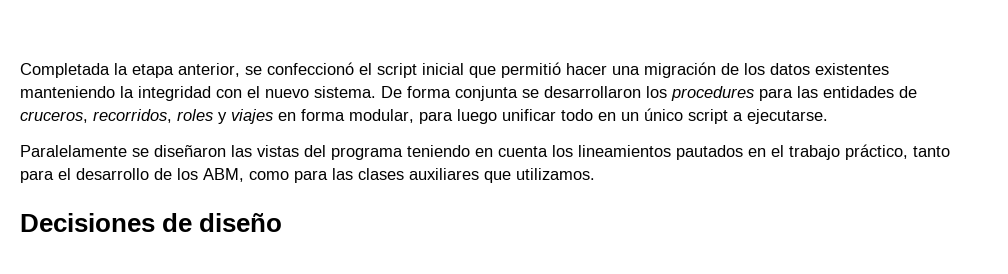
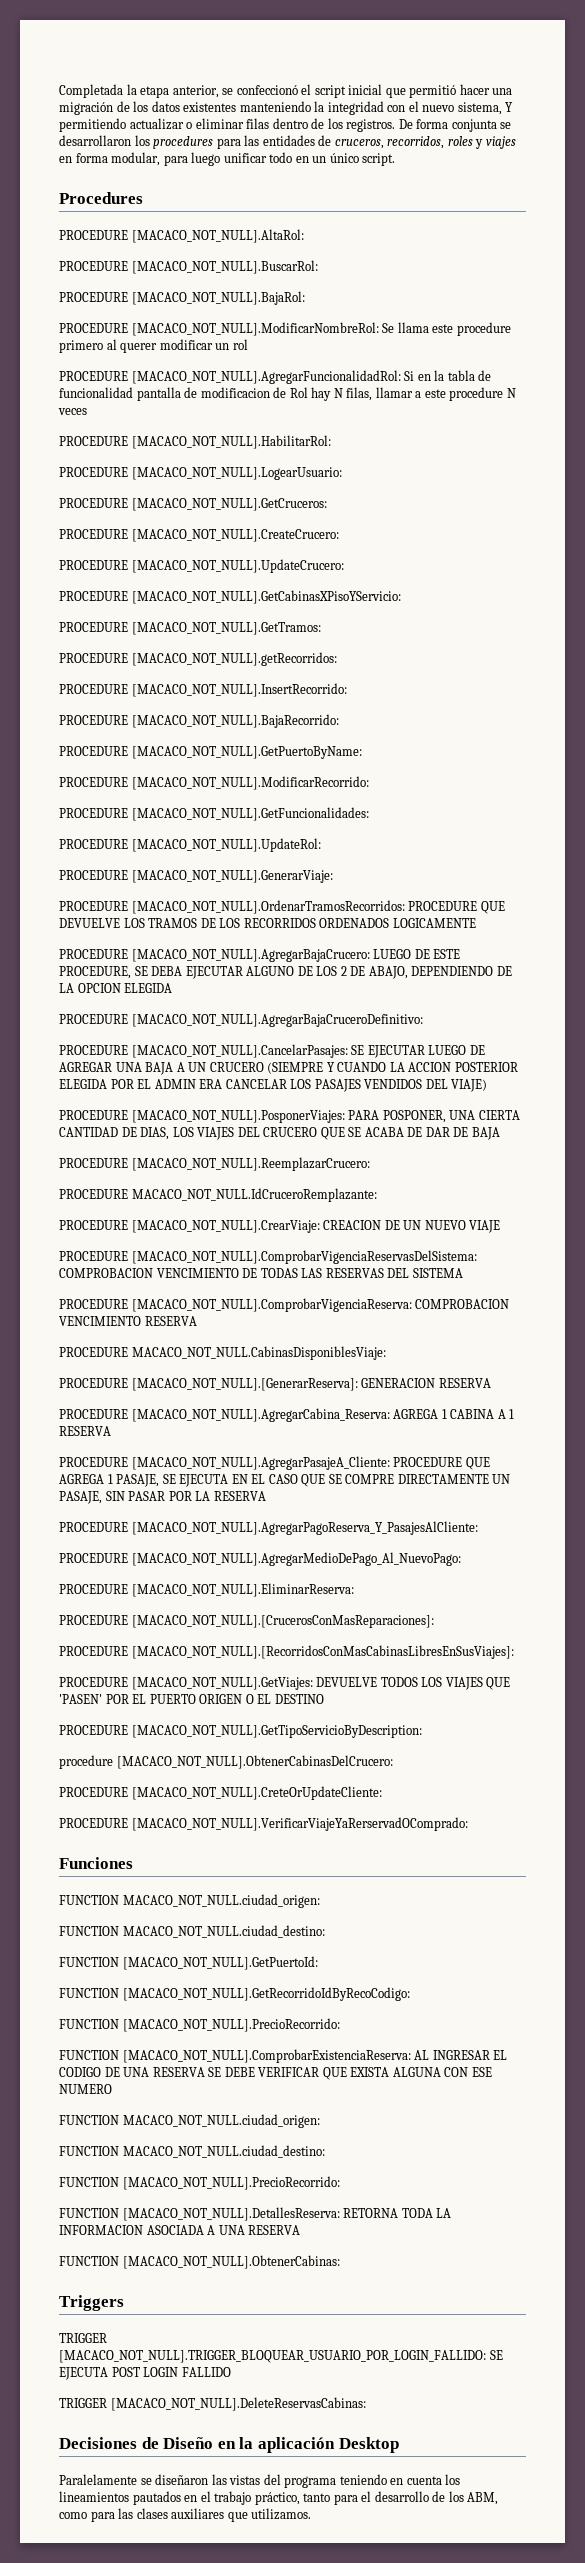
[314,86,376,98] sistema. -> [457,102,514,115] [59,118,396,132] sistema, Y permitiendo actualizar o eliminar filas dentro de los registros.
[688,109,828,124] script a ejecutarse. -> [362,153,396,166] [59,192,143,204] [59,229,304,243] [59,260,318,274] [59,291,305,305] [59,322,511,336] [59,339,248,353] [59,370,492,384] [59,387,516,401] [58,408,87,415] [59,435,331,449] [59,467,342,480] [59,498,327,511] [59,529,339,542] [59,559,344,573] [59,590,401,604] [59,622,321,635] [59,652,337,666] [59,683,347,697] [59,714,339,728] [59,746,362,759] [59,776,369,790] [59,807,369,821] [59,838,321,852] [59,870,333,883] [59,900,505,914] [59,918,476,928] [59,949,461,962] [59,966,512,979] [59,983,173,993] [59,1014,423,1027] [59,1044,485,1058] [59,1062,518,1075] [59,1079,488,1092] [59,1110,520,1123] [59,1127,500,1140] [59,1157,370,1171] [59,1188,377,1202] [59,1220,501,1233] [59,1250,477,1264] [59,1268,463,1278] [59,1298,510,1312] [59,1316,197,1326] [59,1346,386,1360] [59,1378,491,1391] [59,1408,515,1422] [59,1426,111,1436] [59,1456,490,1470] [59,1474,511,1487] [59,1491,266,1504] [59,1521,478,1535] [59,1552,461,1566] [59,1583,354,1597] [59,1615,434,1628] [59,1645,514,1659] [59,1677,511,1690] [59,1694,324,1704] [59,1725,422,1738] [59,1755,393,1769] [59,1786,382,1800] [59,1817,468,1831] [59,1857,133,1869] [59,1894,320,1908] [59,1925,325,1938] [59,1956,318,1970] [59,1987,410,2001] [59,2018,340,2032] [59,2049,508,2063] [59,2067,492,2080] [59,2084,112,2094] [59,2114,320,2128] [59,2145,325,2158] [59,2176,340,2190] [59,2207,452,2221] [59,2225,301,2235] [59,2255,340,2269] [59,2295,124,2311] [59,2333,107,2343] [59,2350,503,2363] [59,2367,231,2380] [59,2397,366,2411] [59,2437,399,2453] script. // Procedures // PROCEDURE [MACACO_NOT_NULL].AltaRol: // PROCEDURE [MACACO_NOT_NULL].BuscarRol: // PROCEDURE [MACACO_NOT_NULL].BajaRol: // PROCEDURE [MACACO_NOT_NULL].ModificarNombreRol: Se llama este procedure primero al querer modificar un rol // PROCEDURE [MACACO_NOT_NULL].AgregarFuncionalidadRol: Si en la tabla de funcionalidad pantalla de modificacion de Rol hay N filas, llamar a este procedure N veces // PROCEDURE [MACACO_NOT_NULL].HabilitarRol: // PROCEDURE [MACACO_NOT_NULL].LogearUsuario: // PROCEDURE [MACACO_NOT_NULL].GetCruceros: // PROCEDURE [MACACO_NOT_NULL].CreateCrucero: // PROCEDURE [MACACO_NOT_NULL].UpdateCrucero: // PROCEDURE [MACACO_NOT_NULL].GetCabinasXPisoYServicio: // PROCEDURE [MACACO_NOT_NULL].GetTramos: // PROCEDURE [MACACO_NOT_NULL].getRecorridos: // PROCEDURE [MACACO_NOT_NULL].InsertRecorrido: // PROCEDURE [MACACO_NOT_NULL].BajaRecorrido: // PROCEDURE [MACACO_NOT_NULL].GetPuertoByName: // PROCEDURE [MACACO_NOT_NULL].ModificarRecorrido: // PROCEDURE [MACACO_NOT_NULL].GetFuncionalidades: // PROCEDURE [MACACO_NOT_NULL].UpdateRol: // PROCEDURE [MACACO_NOT_NULL].GenerarViaje: // PROCEDURE [MACACO_NOT_NULL].OrdenarTramosRecorridos: PROCEDURE QUE DEVUELVE LOS TRAMOS DE LOS RECORRIDOS ORDENADOS LOGICAMENTE // PROCEDURE [MACACO_NOT_NULL].AgregarBajaCrucero: LUEGO DE ESTE PROCEDURE, SE DEBA EJECUTAR ALGUNO DE LOS 2 DE ABAJO, DEPENDIENDO DE LA OPCION ELEGIDA // PROCEDURE [MACACO_NOT_NULL].AgregarBajaCruceroDefinitivo: // PROCEDURE [MACACO_NOT_NULL].CancelarPasajes: SE EJECUTAR LUEGO DE AGREGAR UNA BAJA A UN CRUCERO (SIEMPRE Y CUANDO LA ACCION POSTERIOR ELEGIDA POR EL ADMIN ERA CANCELAR LOS PASAJES VENDIDOS DEL VIAJE) // PROCEDURE [MACACO_NOT_NULL].PosponerViajes: PARA POSPONER, UNA CIERTA CANTIDAD DE DIAS, LOS VIAJES DEL CRUCERO QUE SE ACABA DE DAR DE BAJA // PROCEDURE [MACACO_NOT_NULL].ReemplazarCrucero: // PROCEDURE MACACO_NOT_NULL.IdCruceroRemplazante: // PROCEDURE [MACACO_NOT_NULL].CrearViaje: CREACION DE UN NUEVO VIAJE // PROCEDURE [MACACO_NOT_NULL].ComprobarVigenciaReservasDelSistema: COMPROBACION VENCIMIENTO DE TODAS LAS RESERVAS DEL SISTEMA // PROCEDURE [MACACO_NOT_NULL].ComprobarVigenciaReserva: COMPROBACION VENCIMIENTO RESERVA // PROCEDURE MACACO_NOT_NULL.CabinasDisponiblesViaje: // PROCEDURE [MACACO_NOT_NULL].[GenerarReserva]: GENERACION RESERVA // PROCEDURE [MACACO_NOT_NULL].AgregarCabina_Reserva: AGREGA 1 CABINA A 1 RESERVA // PROCEDURE [MACACO_NOT_NULL].AgregarPasajeA_Cliente: PROCEDURE QUE AGREGA 1 PASAJE, SE EJECUTA EN EL CASO QUE SE COMPRE DIRECTAMENTE UN PASAJE, SIN PASAR POR LA RESERVA // PROCEDURE [MACACO_NOT_NULL].AgregarPagoReserva_Y_PasajesAlCliente: // PROCEDURE [MACACO_NOT_NULL].AgregarMedioDePago_Al_NuevoPago: // PROCEDURE [MACACO_NOT_NULL].EliminarReserva: // PROCEDURE [MACACO_NOT_NULL].[CrucerosConMasReparaciones]: // PROCEDURE [MACACO_NOT_NULL].[RecorridosConMasCabinasLibresEnSusViajes]: // PROCEDURE [MACACO_NOT_NULL].GetViajes: DEVUELVE TODOS LOS VIAJES QUE 'PASEN' POR EL PUERTO ORIGEN O EL DESTINO // PROCEDURE [MACACO_NOT_NULL].GetTipoServicioByDescription: // procedure [MACACO_NOT_NULL].ObtenerCabinasDelCrucero: // PROCEDURE [MACACO_NOT_NULL].CreteOrUpdateCliente: // PROCEDURE [MACACO_NOT_NULL].VerificarViajeYaRerservadOComprado: // Funciones // FUNCTION MACACO_NOT_NULL.ciudad_origen: // FUNCTION MACACO_NOT_NULL.ciudad_destino: // FUNCTION [MACACO_NOT_NULL].GetPuertoId: // FUNCTION [MACACO_NOT_NULL].GetRecorridoIdByRecoCodigo: // FUNCTION [MACACO_NOT_NULL].PrecioRecorrido: // FUNCTION [MACACO_NOT_NULL].ComprobarExistenciaReserva: AL INGRESAR EL CODIGO DE UNA RESERVA SE DEBE VERIFICAR QUE EXISTA ALGUNA CON ESE NUMERO // FUNCTION MACACO_NOT_NULL.ciudad_origen: // FUNCTION MACACO_NOT_NULL.ciudad_destino: // FUNCTION [MACACO_NOT_NULL].PrecioRecorrido: // FUNCTION [MACACO_NOT_NULL].DetallesReserva: RETORNA TODA LA INFORMACION ASOCIADA A UNA RESERVA // FUNCTION [MACACO_NOT_NULL].ObtenerCabinas: // Triggers // TRIGGER [MACACO_NOT_NULL].TRIGGER_BLOQUEAR_USUARIO_POR_LOGIN_FALLIDO: SE EJECUTA POST LOGIN FALLIDO // TRIGGER [MACACO_NOT_NULL].DeleteReservasCabinas: // Decisiones de Diseño en la aplicación Desktop
[20,213,283,232] // Decisiones de diseño -> (312, 2514) none

